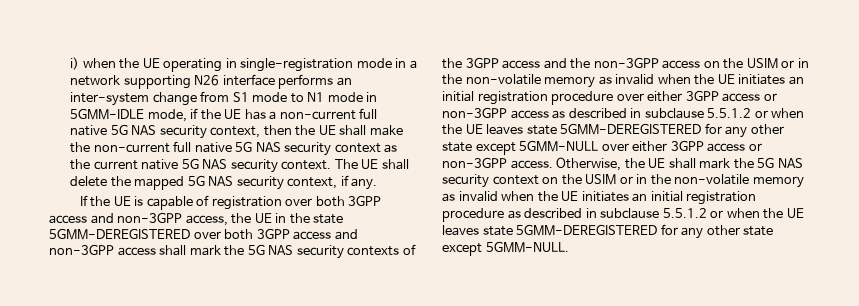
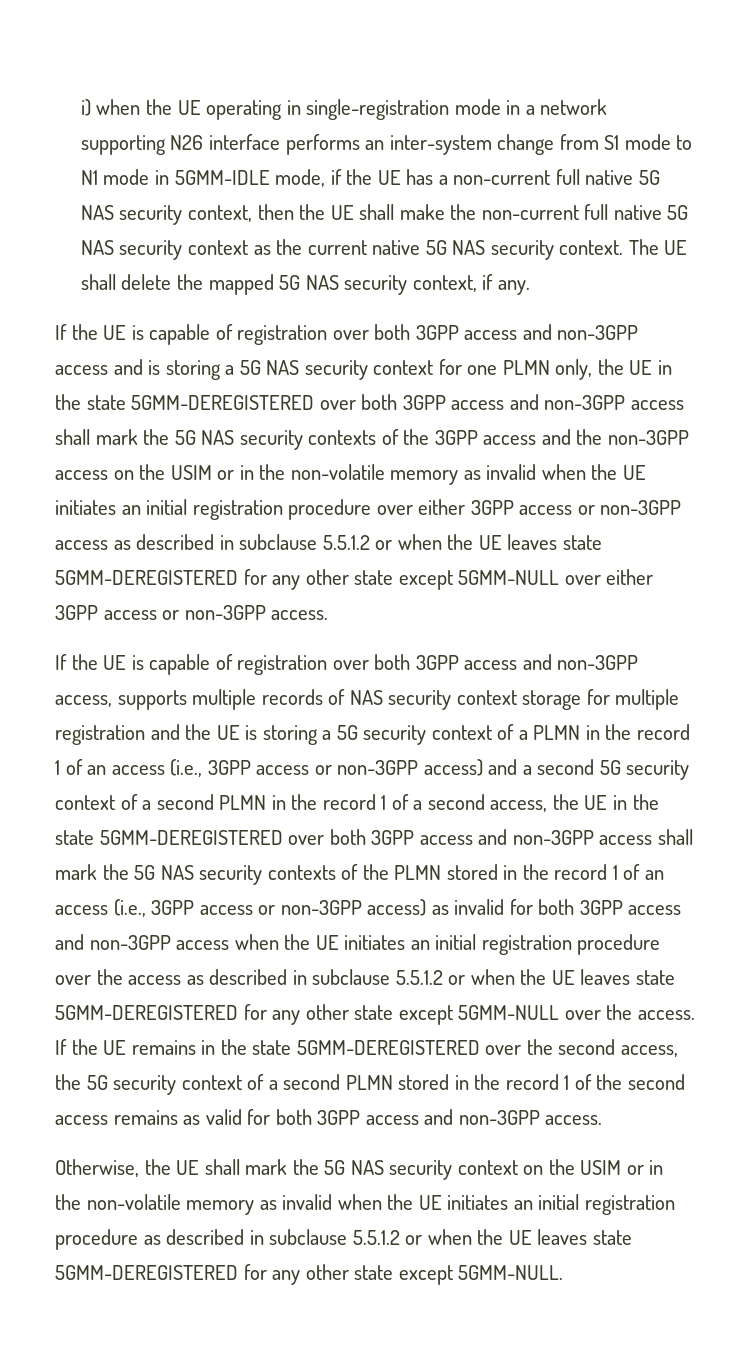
[185,215,228,226] access, -> [55,359,593,380] access and is storing a 5G NAS security context for one PLMN only,
(553, 164) none -> [55,654,639,675] [55,689,680,710] [55,724,691,745] [55,759,690,780] [55,794,659,812] [55,829,693,845] [55,864,665,885] [55,899,682,917] [55,934,661,955] [55,969,675,985] [55,1004,695,1025] [55,1039,678,1057] [55,1074,686,1095] [55,1109,603,1125] // If the UE is capable of registration over both 3GPP access and non-3GPP access, supports multiple records of NAS security context storage for multiple registration and the UE is storing a 5G security context of a PLMN in the record 1 of an access (i.e., 3GPP access or non-3GPP access) and a second 5G security context of a second PLMN in the record 1 of a second access, the UE in the state 5GMM-DEREGISTERED over both 3GPP access and non-3GPP access shall mark the 5G NAS security contexts of the PLMN stored in the record 1 of an access (i.e., 3GPP access or non-3GPP access) as invalid for both 3GPP access and non-3GPP access when the UE initiates an initial registration procedure over the access as described in subclause 5.5.1.2 or when the UE leaves state 5GMM-DEREGISTERED for any other state except 5GMM-NULL over the access. If the UE remains in the state 5GMM-DEREGISTERED over the second access, the 5G security context of a second PLMN stored in the record 1 of the second access remains as valid for both 3GPP access and non-3GPP access. //

